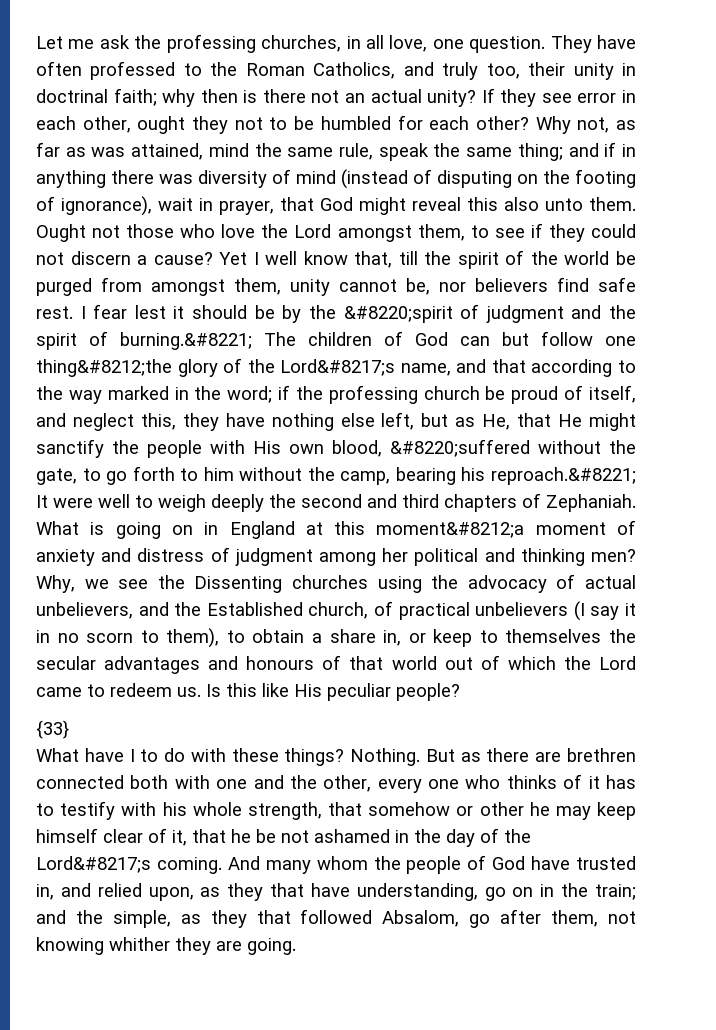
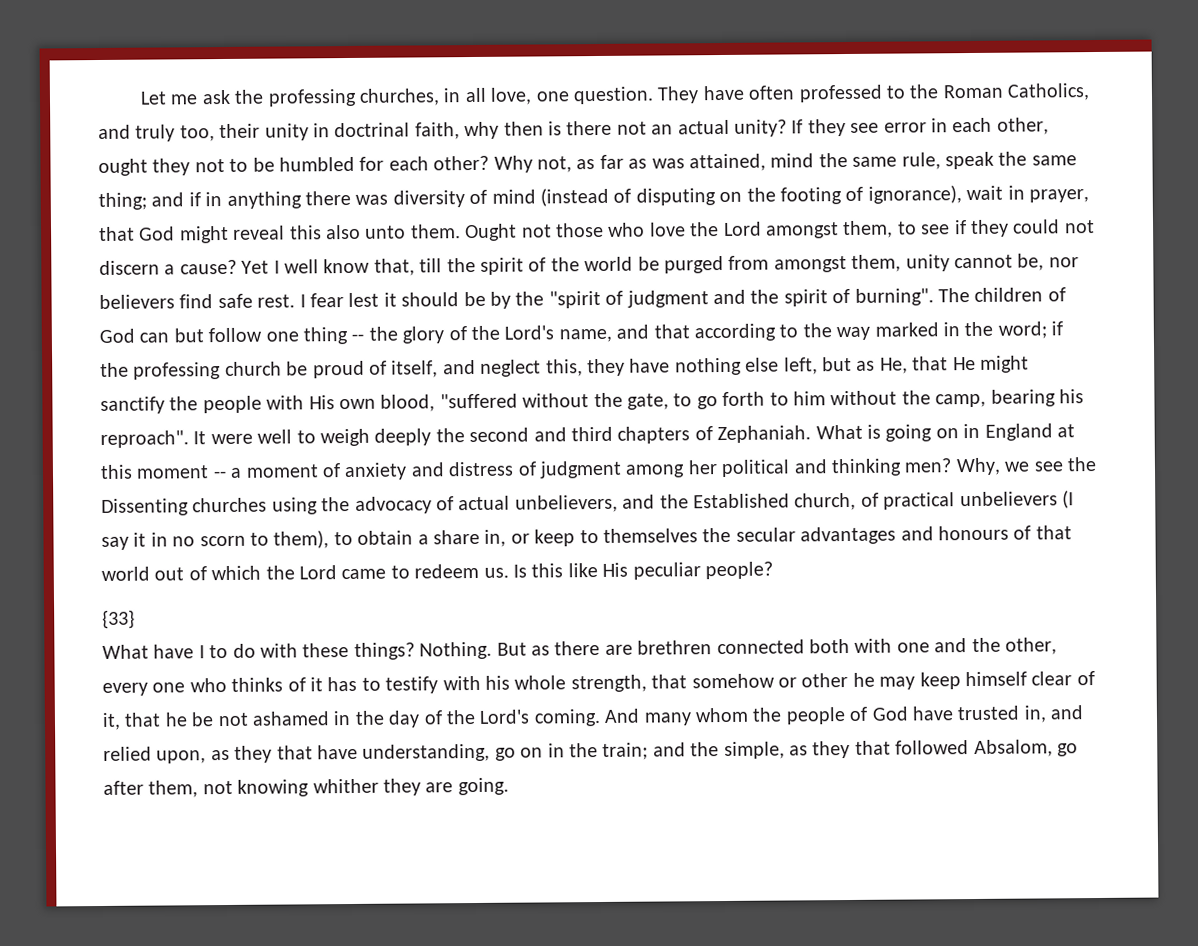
[113,88,157,106] faith; -> [414,122,460,140] faith,
[343,306,453,323] &#8220;spirit -> [548,290,601,309] "spirit
[120,332,252,350] burning.&#8221; -> [854,288,934,306] burning".
[36,359,172,377] thing&#8212;the -> [303,326,398,345] thing -- the
[280,359,396,376] Lord&#8217;s -> [504,325,555,340] Lord's
[390,439,530,457] &#8220;suffered -> [439,393,518,409] "suffered
[491,467,636,485] reproach.&#8221; -> [100,430,189,448] reproach".
[376,522,525,538] moment&#8212;a -> [136,465,243,479] moment -- a
[36,856,151,873] Lord&#8217;s -> [479,709,531,724] Lord's

